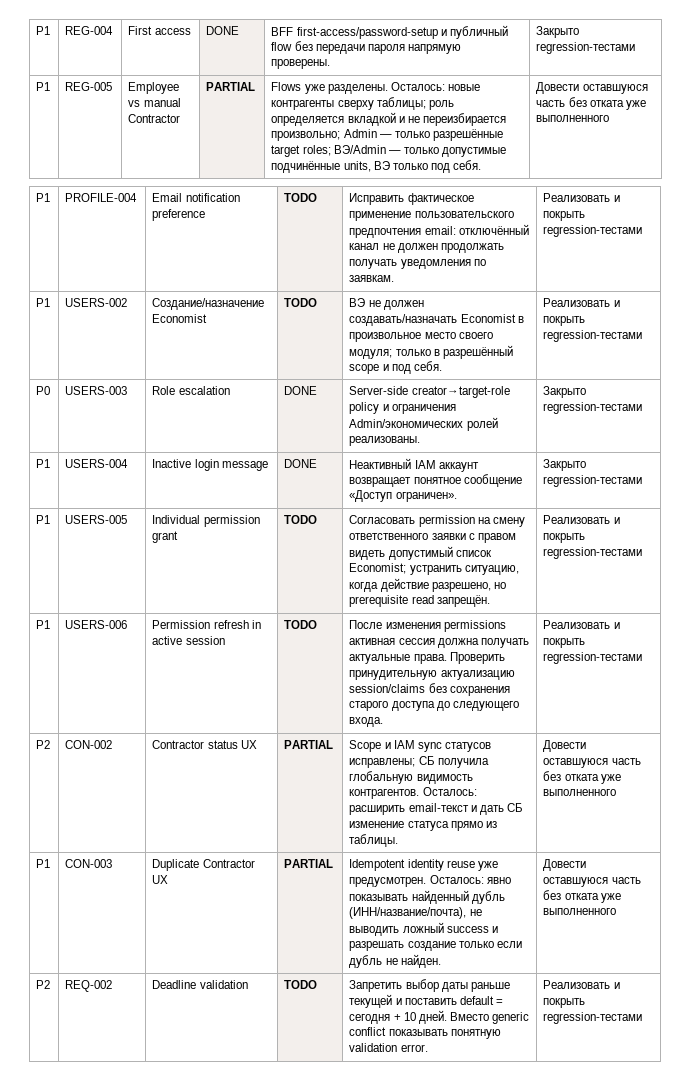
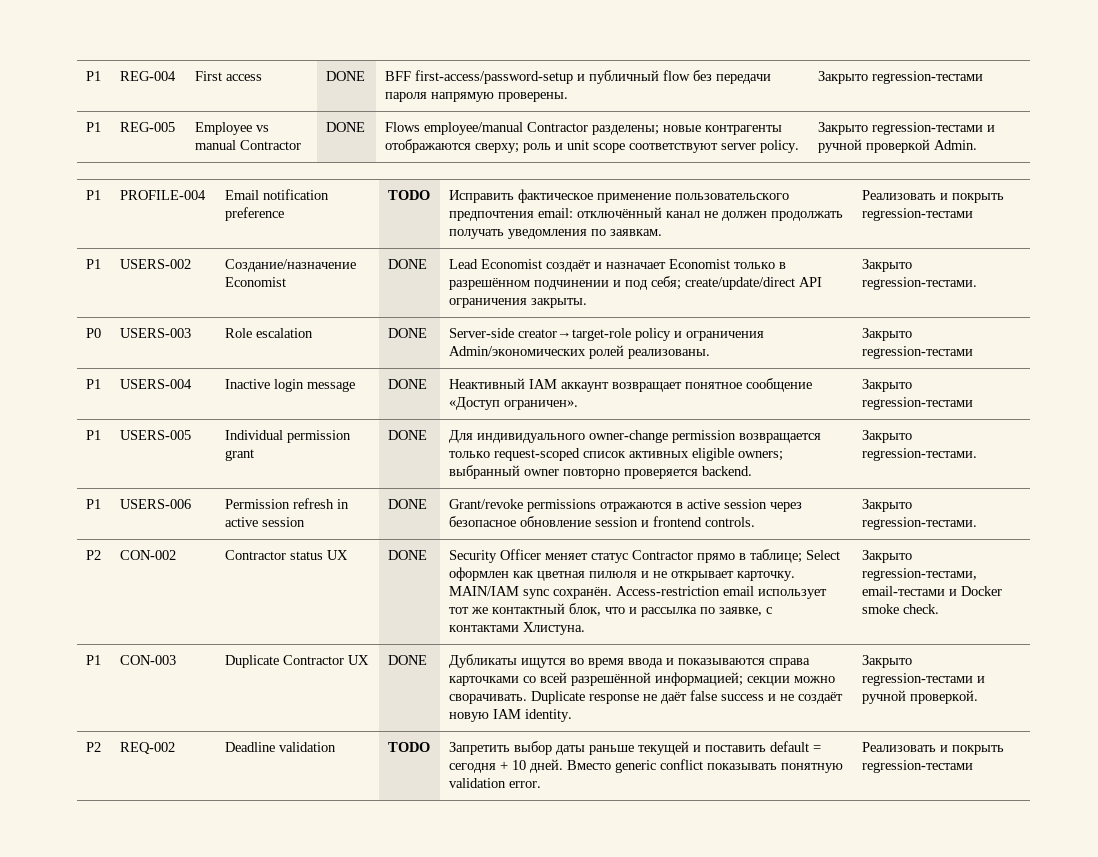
[206,82,256,91] PARTIAL -> [326,122,366,132] DONE
[304,82,480,94] [271,97,454,110] [271,112,506,126] [271,129,503,141] [271,145,506,157] [271,160,481,173] [536,82,648,94] [536,97,646,110] [536,115,610,122] уже разделены. Осталось: новые контрагенты сверху таблицы; роль определяется вкладкой и не переизбирается произвольно; Admin — только разрешённые target roles; ВЭ/Admin — только допустимые подчинённые units, ВЭ только под себя. | Довести оставшуюся часть без отката уже выполненного -> [424,122,783,135] [385,139,800,153] [818,122,996,135] [818,139,978,153] employee/manual Contractor разделены; новые контрагенты отображаются сверху; роль и unit scope соответствуют server policy. | Закрыто regression-тестами и ручной проверкой Admin.
[284,298,318,307] [349,298,424,310] [349,314,524,326] [349,332,493,342] [349,345,513,359] [349,361,442,374] [543,298,620,307] [543,316,586,326] [543,330,643,342] TODO | ВЭ не должен создавать/назначать Economist в произвольное место своего модуля; только в разрешённый scope и под себя. | Реализовать и покрыть regression-тестами -> [388,259,428,269] [449,259,787,272] [449,276,823,290] [449,298,588,308] [862,259,913,272] [862,277,978,290] DONE | Lead Economist создаёт и назначает Economist только в разрешённом подчинении и под себя; create/update/direct API ограничения закрыты. | Закрыто regression-тестами.
[284,515,318,524] [349,515,525,527] [349,533,516,543] [349,546,492,560] [349,563,519,575] [349,578,506,592] [349,595,490,607] [543,515,620,524] [543,533,586,543] [543,547,643,559] TODO | Согласовать permission на смену ответственного заявки с правом видеть допустимый список Economist; устранить ситуацию, когда действие разрешено, но prerequisite read запрещён. | Реализовать и покрыть regression-тестами -> [388,430,428,440] [449,430,822,443] [449,448,784,461] [449,465,753,479] [862,430,913,443] [862,448,978,461] DONE | Для индивидуального owner-change permission возвращается только request-scoped список активных eligible owners; выбранный owner повторно проверяется backend. | Закрыто regression-тестами.
[284,620,318,629] [349,620,506,632] [349,638,529,648] [349,652,505,664] [349,670,515,680] [349,683,510,696] [349,701,519,711] [349,717,384,727] [543,620,620,629] [543,638,586,648] [543,652,643,664] TODO | После изменения permissions активная сессия должна получать актуальные права. Проверить принудительную актуализацию session/claims без сохранения старого доступа до следующего входа. | Реализовать и покрыть regression-тестами -> [388,499,428,509] [449,499,803,512] [449,516,756,527] [862,499,913,512] [862,517,978,530] DONE | Grant/revoke permissions отражаются в active session через безопасное обновление session и frontend controls. | Закрыто regression-тестами.
[284,740,334,749] [349,740,491,752] [349,756,489,768] [349,771,473,784] [349,787,477,799] [349,803,523,815] [349,821,497,831] [349,834,399,847] [543,740,587,752] [543,758,641,768] [543,771,621,784] [543,789,617,796] PARTIAL | Scope и IAM sync статусов исправлены; СБ получила глобальную видимость контрагентов. Осталось: расширить email-текст и дать СБ изменение статуса прямо из таблицы. | Довести оставшуюся часть без отката уже выполненного -> [388,550,428,560] [449,549,841,563] [449,567,796,581] [449,586,828,599] [449,603,773,617] [449,622,586,635] [862,550,913,563] [862,568,978,581] [862,586,1003,596] [862,604,940,614] DONE | Security Officer меняет статус Contractor прямо в таблице; Select оформлен как цветная пилюля и не открывает карточку. MAIN/IAM sync сохранён. Access-restriction email использует тот же контактный блок, что и рассылка по заявке, с контактами Хлистуна. | Закрыто regression-тестами, email-тестами и Docker smoke check.
[284,859,334,868] [349,859,498,871] [349,875,511,887] [349,890,505,904] [349,907,482,919] [349,922,498,936] [349,941,522,951] [349,954,441,968] [543,859,587,871] [543,877,641,887] [543,890,621,903] [543,908,617,915] PARTIAL | Idempotent identity reuse уже предусмотрен. Осталось: явно показывать найденный дубль (ИНН/название/почта), не выводить ложный success и разрешать создание только если дубль не найден. | Довести оставшуюся часть без отката уже выполненного -> [388,655,428,665] [449,654,811,668] [449,672,836,686] [449,690,844,704] [449,709,573,722] [862,655,913,668] [862,673,986,686] [862,690,979,704] DONE | Дубликаты ищутся во время ввода и показываются справа карточками со всей разрешённой информацией; секции можно сворачивать. Duplicate response не даёт false success и не создаёт новую IAM identity. | Закрыто regression-тестами и ручной проверкой.

